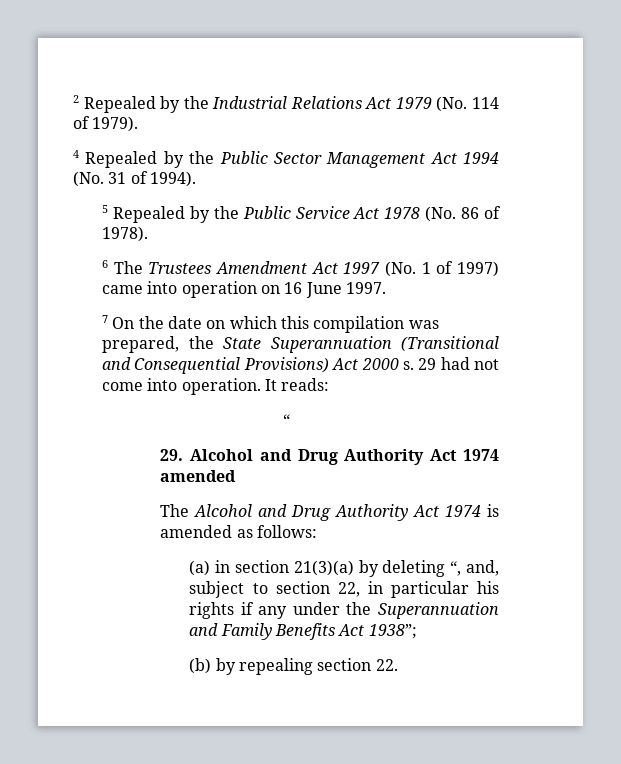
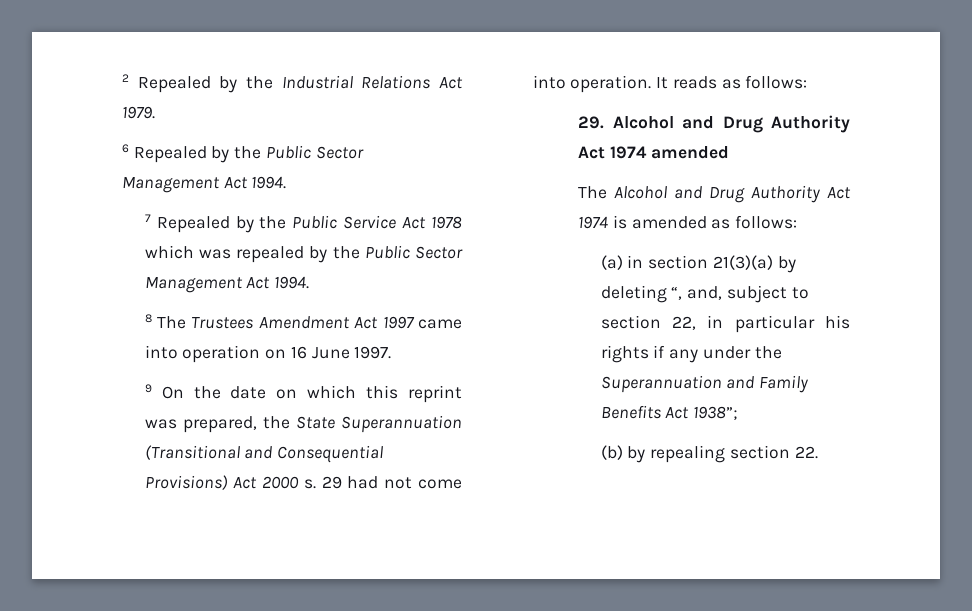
[395,96,499,112] [73,116,139,132] [73,150,79,158] 1979 (No. 114 of 1979). // 4 -> [122,106,155,119] [122,144,129,153] 1979. // 6
[463,152,499,164] [73,171,196,187] [102,205,109,213] 1994 (No. 31 of 1994). // 5 -> [251,176,287,189] [144,214,151,222] 1994. // 7
[425,206,502,222] [102,226,149,242] [102,260,109,268] (No. 86 of 1978). // 6 -> [144,245,464,263] [144,276,310,293] [144,314,152,323] which was repealed by the Public Sector Management Act 1994. // 8
[385,261,499,277] (No. 1 of 1997) -> (415, 322) none
[102,315,109,323] 7 -> [144,384,152,393] 9
[313,316,405,333] compilation -> [408,385,463,403] reprint
[281,378,330,391] [282,414,290,426] reads: // “ -> [672,75,808,89] reads as follows:

